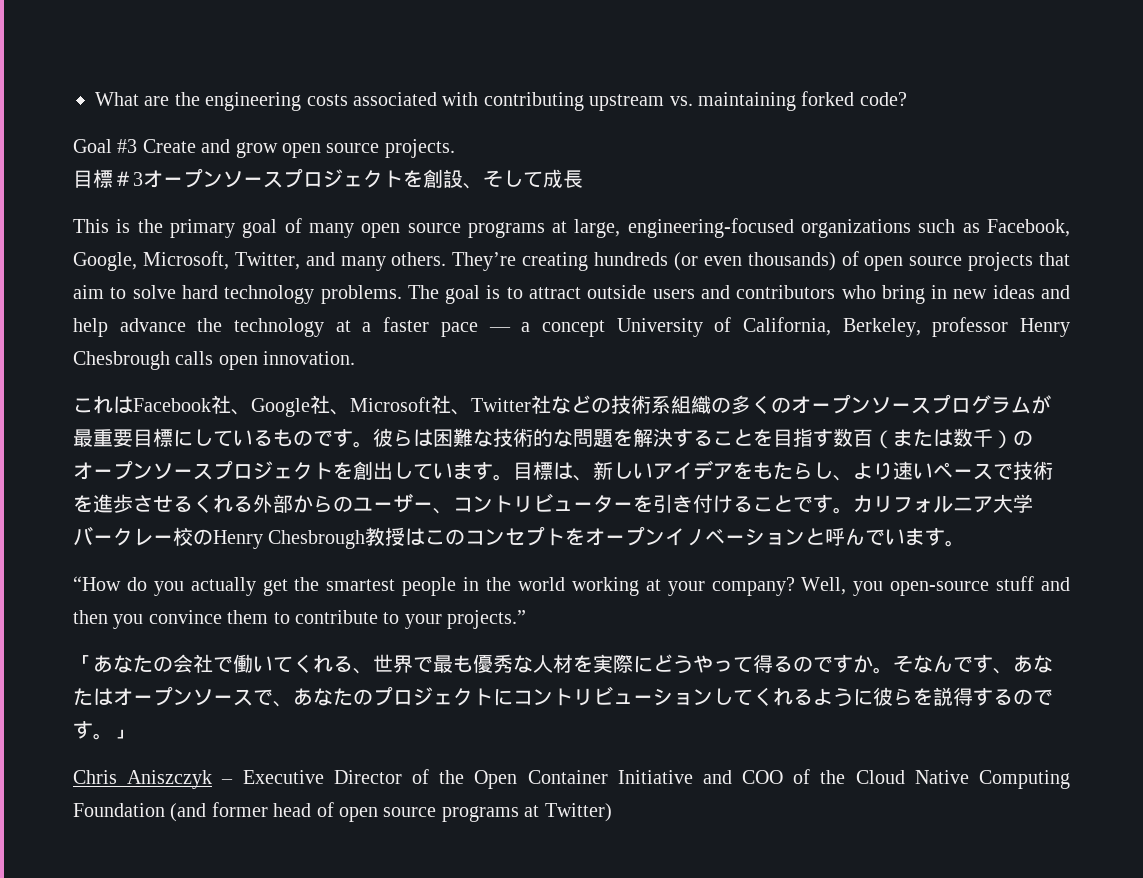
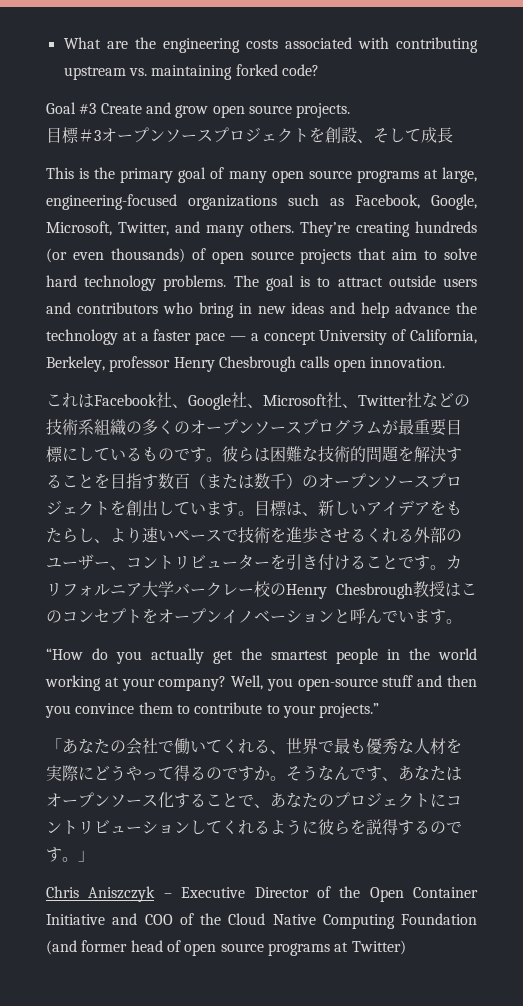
[553,429,573,447] な -> (366, 454) none
[293,495,333,513] から -> (446, 535) none
(913, 663) none -> [302,765,318,781] う
(253, 697) none -> [158,792,238,808] 化すること

